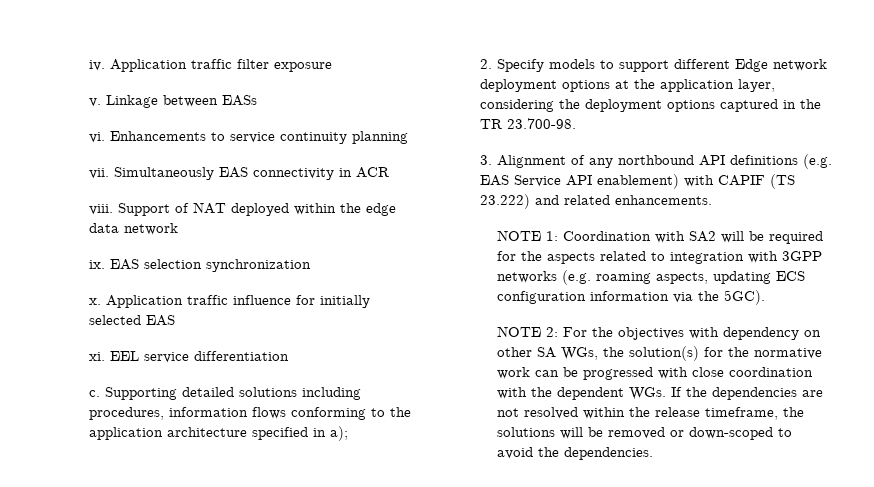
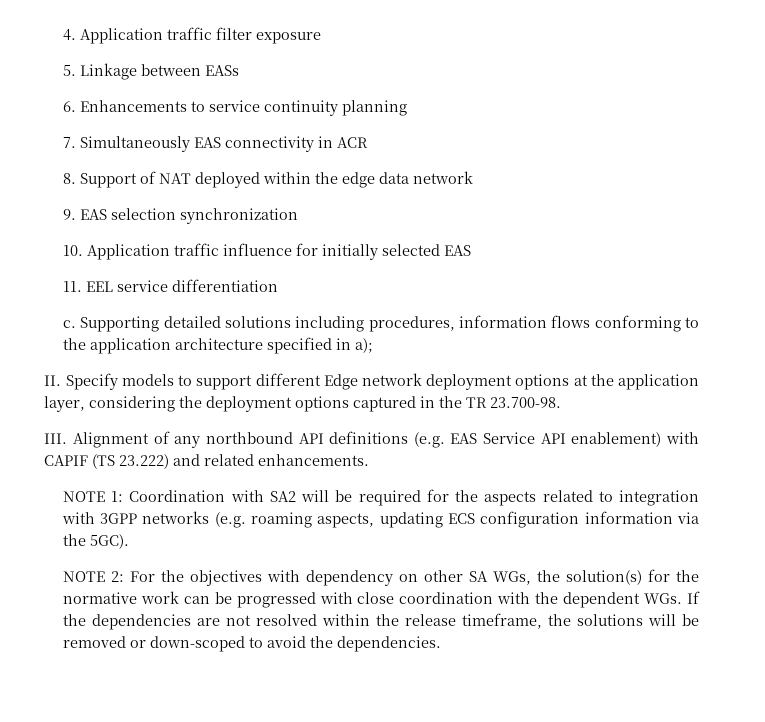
[88,60,105,71] iv. -> [62,29,76,41] 4.
[88,98,101,107] v. -> [62,65,76,76] 5.
[88,132,105,143] vi. -> [62,101,76,112] 6.
[88,168,109,179] vii. -> [62,137,76,148] 7.
[88,204,113,215] viii. -> [62,173,76,184] 8.
[88,260,105,269] ix. -> [62,209,76,220] 9.
[88,298,101,305] x. -> [62,245,83,256] 10.
[88,352,105,361] xi. -> [62,281,82,292] 11.
[479,59,492,69] 2. -> [44,375,62,386] II.
[479,155,492,165] 3. -> [44,433,68,444] III.

